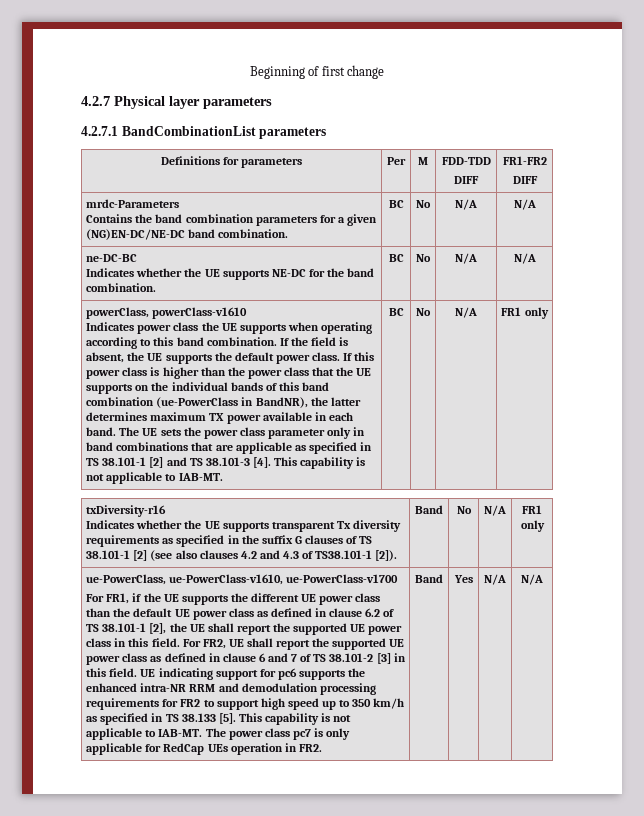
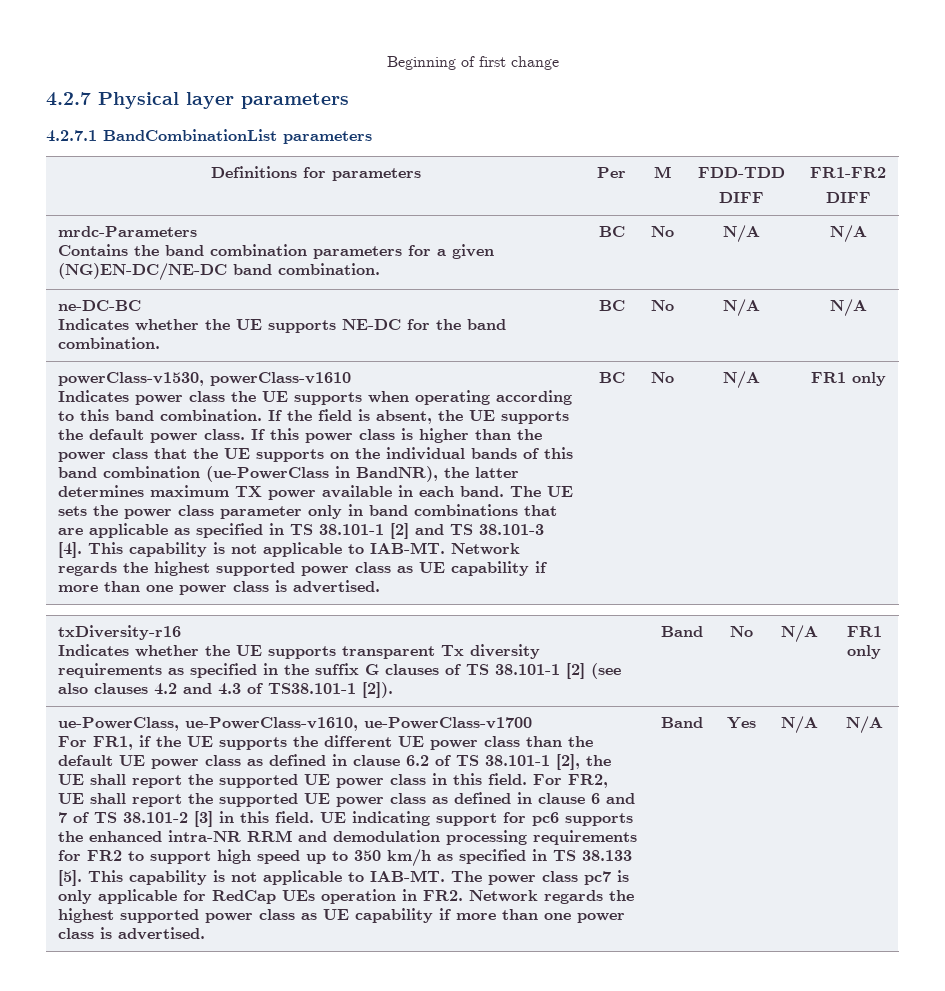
[86,307,150,319] powerClass, -> [57,372,204,386] powerClass-v1530,
(223, 477) none -> [450,543,520,555] [57,561,547,576] [57,580,380,595] Network regards the highest supported power class as UE capability if more than one power class is advertised.
(322, 748) none -> [468,890,634,904] [57,908,625,923] [57,927,205,940] Network regards the highest supported power class as UE capability if more than one power class is advertised.

